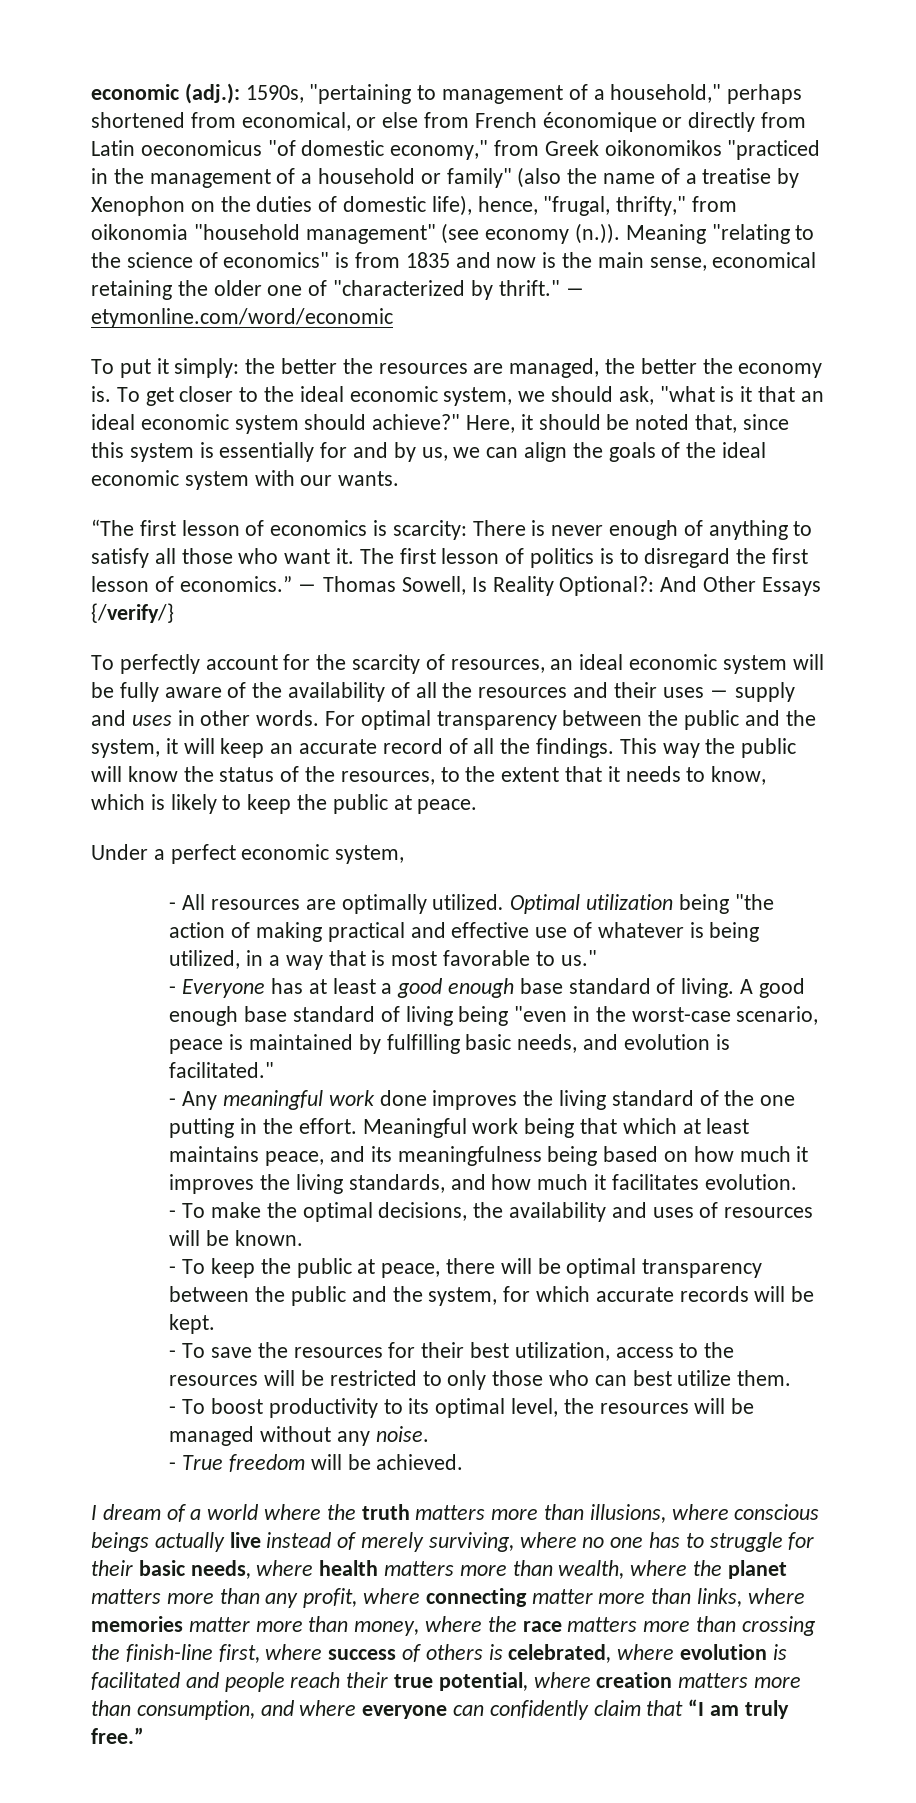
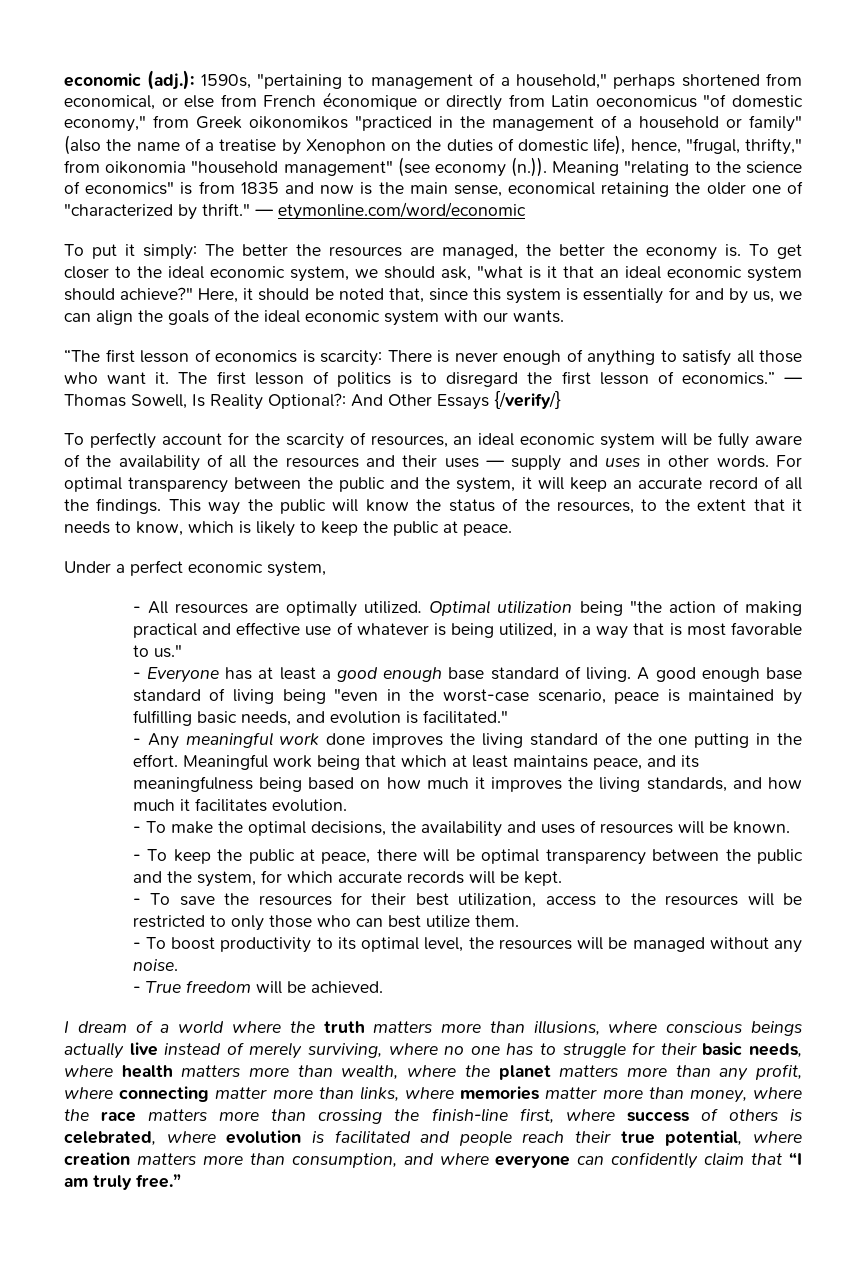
[245,358,276,374] the -> [205,244,234,256] The

